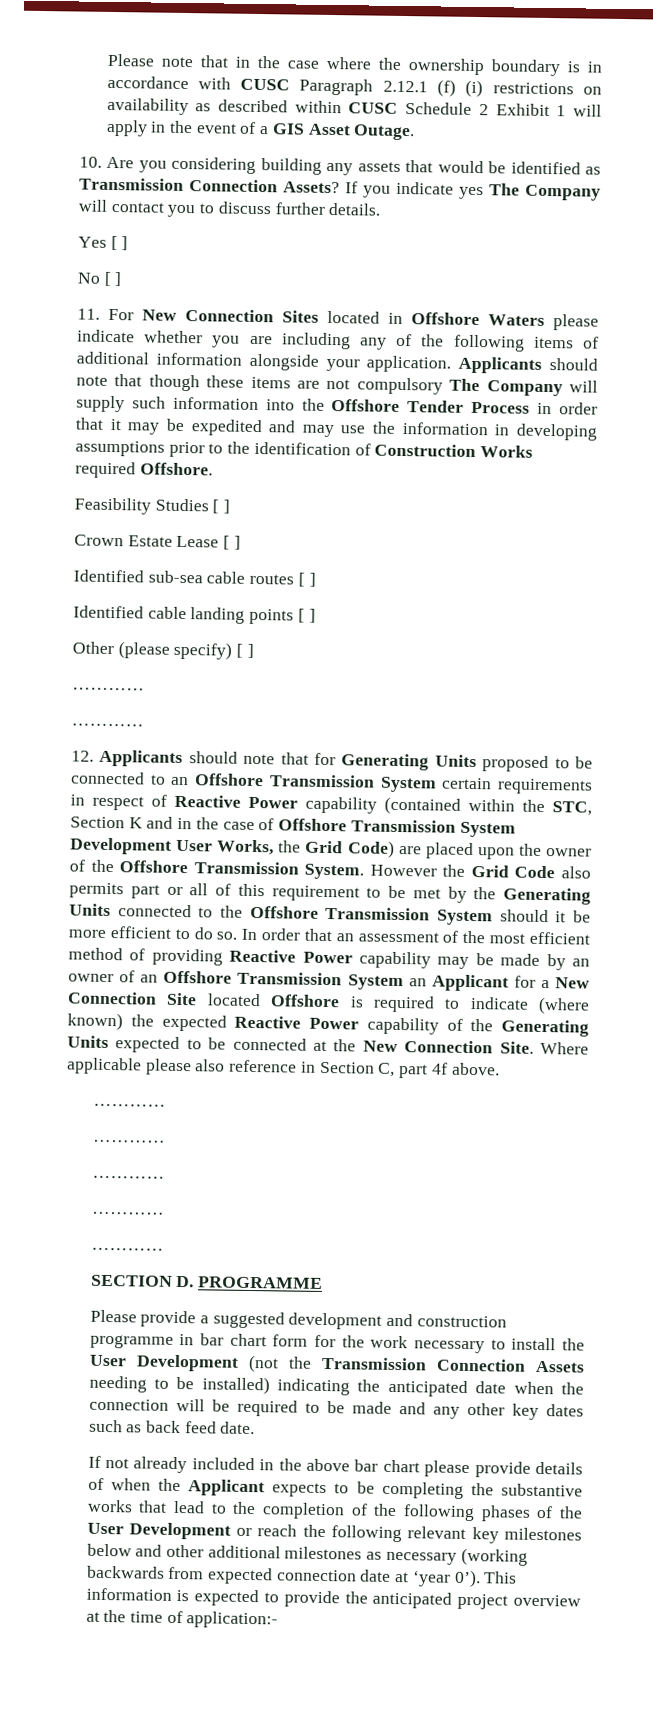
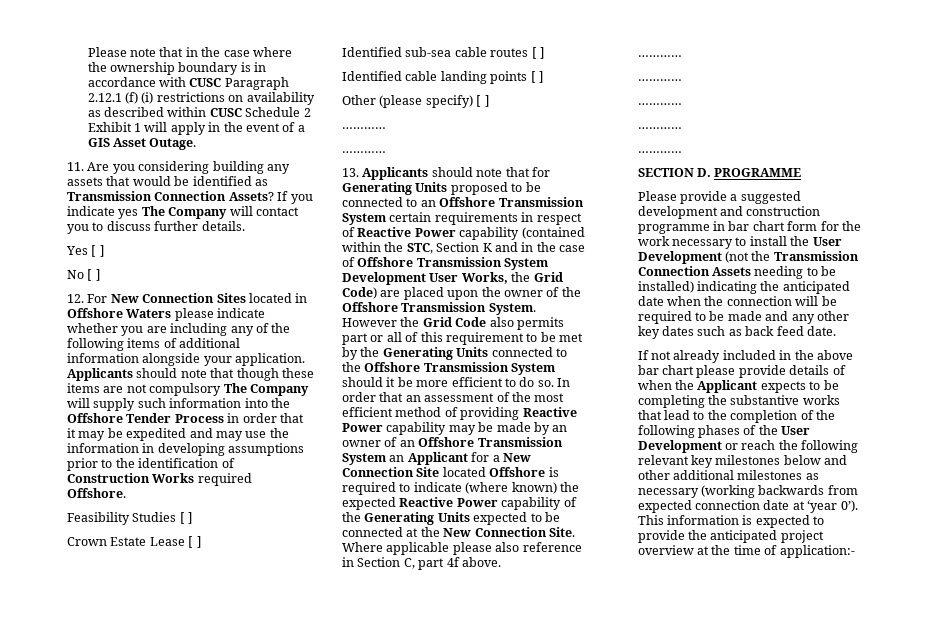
[79,156,102,168] 10. -> [67,162,84,171] 11.
[77,308,100,320] 11. -> [67,294,84,303] 12.
[71,750,94,762] 12. -> [342,168,359,177] 13.

